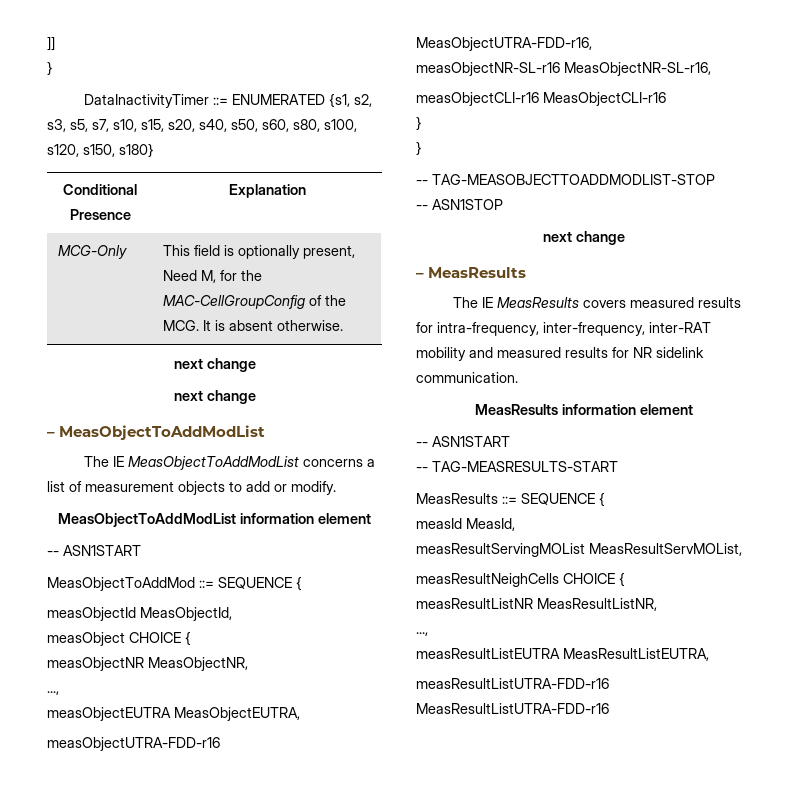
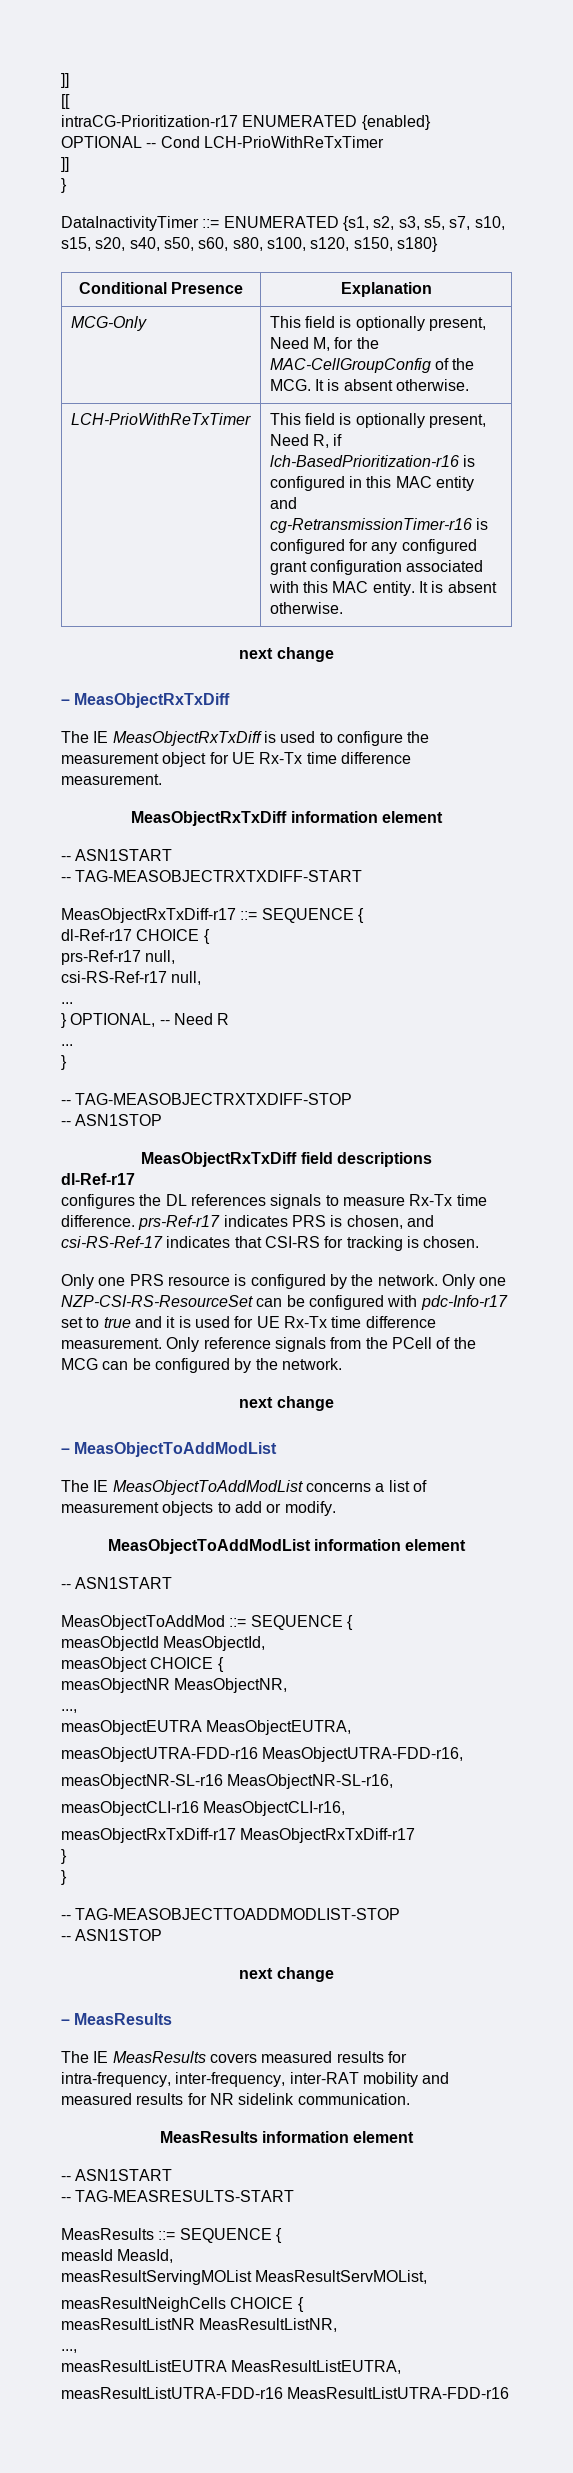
[47,36,55,51] ]] -> [61,73,69,88] [61,94,70,109] [61,115,431,130] [61,136,384,148] [61,157,69,172] ]] // [[ // intraCG-Prioritization-r17 ENUMERATED {enabled} OPTIONAL -- Cond LCH-PrioWithReTxTimer // ]]
[173,358,256,372] // next change -> [70,413,251,425] [269,413,487,428] [269,434,343,448] [269,455,476,467] [269,476,475,491] [269,497,297,509] [269,518,489,533] [269,539,477,554] [269,560,484,575] [268,581,497,596] [269,602,343,614] [239,647,334,662] [61,693,231,708] [61,731,430,746] [61,752,411,767] [61,774,162,785] [131,811,443,826] [61,849,173,861] [61,870,363,882] [61,908,364,923] [61,929,210,944] [61,950,176,965] [61,971,202,985] [61,1002,73,1004] [61,1013,230,1028] [61,1044,73,1046] [61,1055,67,1070] [61,1093,353,1105] [61,1114,163,1126] [141,1152,432,1167] [61,1173,135,1185] [61,1194,487,1209] [61,1215,434,1230] [61,1236,480,1251] [61,1274,507,1289] [61,1295,508,1310] [61,1316,436,1328] [61,1337,476,1352] [61,1358,342,1373] // LCH-PrioWithReTxTimer | This field is optionally present, Need R, if lch-BasedPrioritization-r16 is configured in this MAC entity and cg-RetransmissionTimer-r16 is configured for any configured grant configuration associated with this MAC entity. It is absent otherwise. // next change // – MeasObjectRxTxDiff // The IE MeasObjectRxTxDiff is used to configure the measurement object for UE Rx-Tx time difference measurement. // MeasObjectRxTxDiff information element // -- ASN1START // -- TAG-MEASOBJECTRXTXDIFF-START // MeasObjectRxTxDiff-r17 ::= SEQUENCE { // dl-Ref-r17 CHOICE { // prs-Ref-r17 null, // csi-RS-Ref-r17 null, // ... // } OPTIONAL, -- Need R // ... // } // -- TAG-MEASOBJECTRXTXDIFF-STOP // -- ASN1STOP // MeasObjectRxTxDiff field descriptions // dl-Ref-r17 // configures the DL references signals to measure Rx-Tx time difference. prs-Ref-r17 indicates PRS is chosen, and csi-RS-Ref-17 indicates that CSI-RS for tracking is chosen. // Only one PRS resource is configured by the network. Only one NZP-CSI-RS-ResourceSet can be configured with pdc-Info-r17 set to true and it is used for UE Rx-Tx time difference measurement. Only reference signals from the PCell of the MCG can be configured by the network.
[543,92,666,106] MeasObjectCLI-r16 -> [203,1801,346,1816] [61,1828,416,1843] MeasObjectCLI-r16, // measObjectRxTxDiff-r17 MeasObjectRxTxDiff-r17

